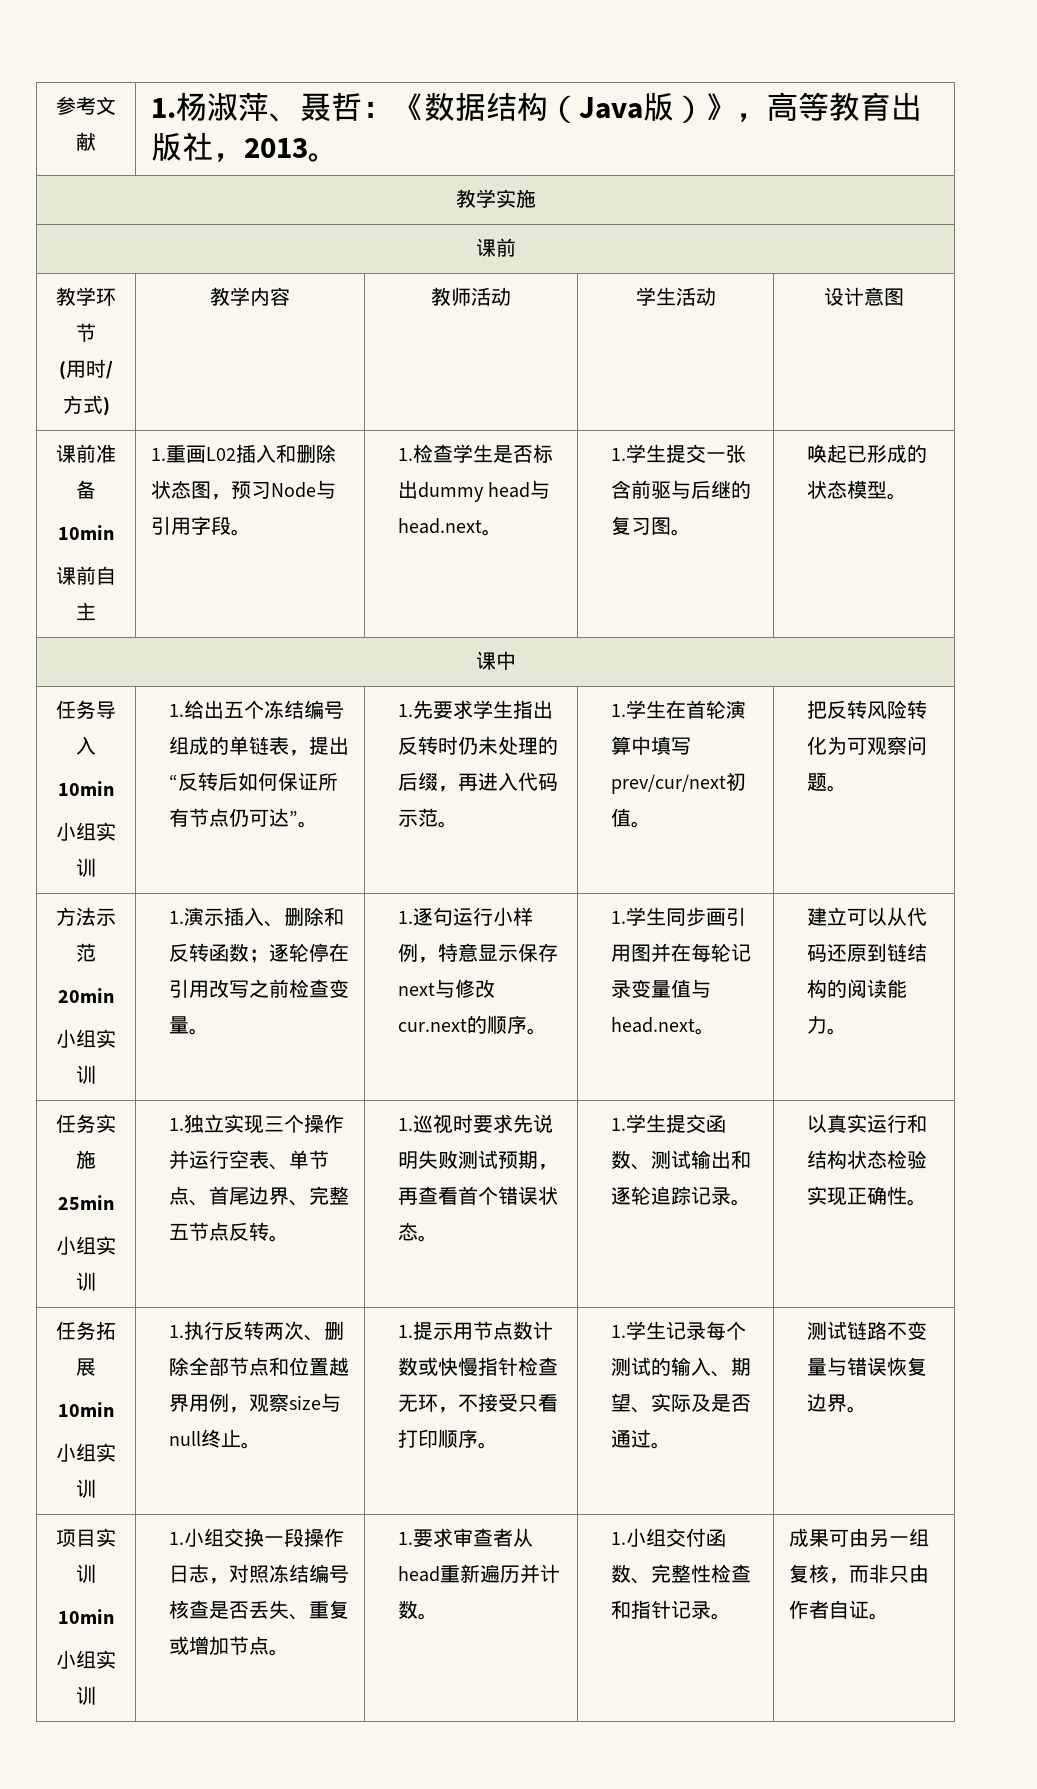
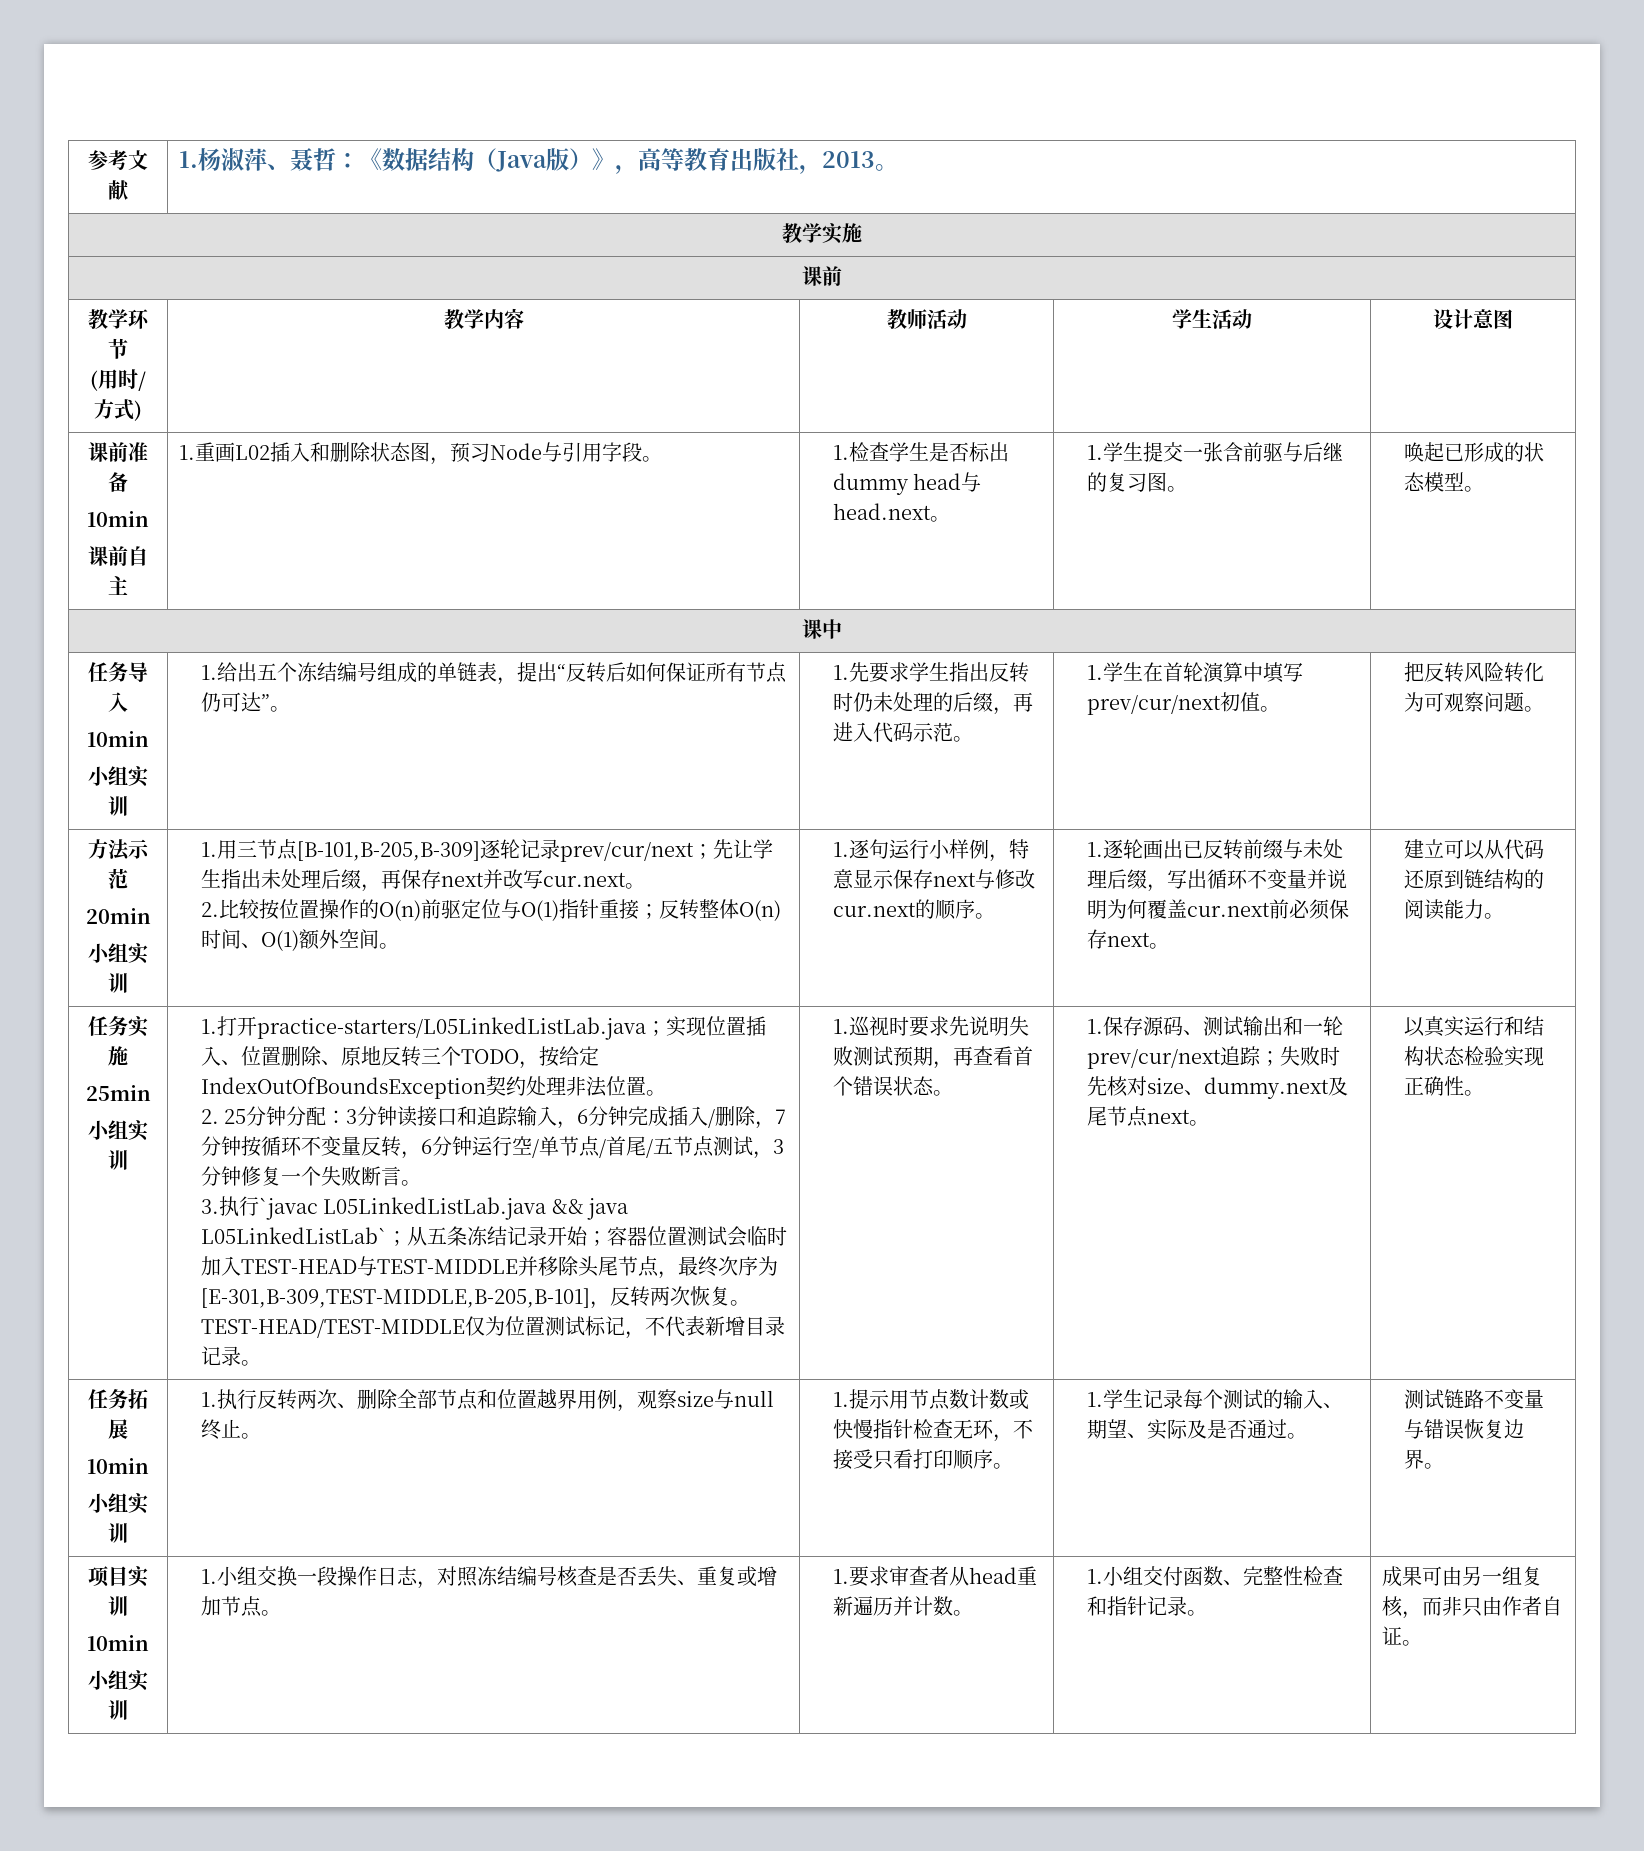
[183,907,344,927] [168,943,349,963] [168,979,349,998] [168,1016,189,1034] 演示插入、删除和反转函数；逐轮停在引用改写之前检查变量 -> [216,839,773,862] [200,869,645,892] [200,899,781,921] [200,929,379,951] 用三节点[B-101,B-205,B-309]逐轮记录prev/cur/next；先让学生指出未处理后缀，再保存next并改写cur.next。 // 2.比较按位置操作的O(n)前驱定位与O(1)指针重接；反转整体O(n)时间、O(1)额外空间
[625,907,746,927] [610,943,751,963] [610,979,711,998] [610,1017,695,1033] 学生同步画引用图并在每轮记录变量值与head.next -> [1102,839,1343,860] [1086,869,1347,892] [1086,899,1349,920] [1086,929,1150,949] 逐轮画出已反转前缀与未处理后缀，写出循环不变量并说明为何覆盖cur.next前必须保存next
[183,1114,344,1134] [168,1150,329,1170] [168,1186,349,1206] [168,1222,269,1241] 独立实现三个操作并运行空表、单节点、首尾边界、完整五节点反转 -> [216,1016,766,1040] [200,1046,599,1069] [200,1076,666,1099] [200,1106,787,1129] [200,1136,784,1159] [200,1166,421,1186] [200,1196,628,1220] [200,1226,787,1247] [200,1256,778,1279] [200,1286,750,1309] [200,1316,785,1339] [200,1346,241,1366] 打开practice-starters/L05LinkedListLab.java；实现位置插入、位置删除、原地反转三个TODO，按给定IndexOutOfBoundsException契约处理非法位置。 // 2. 25分钟分配：3分钟读接口和追踪输入，6分钟完成插入/删除，7分钟按循环不变量反转，6分钟运行空/单节点/首尾/五节点测试，3分钟修复一个失败断言。 // 3.执行`javac L05LinkedListLab.java && java L05LinkedListLab`；从五条冻结记录开始；容器位置测试会临时加入TEST-HEAD与TEST-MIDDLE并移除头尾节点，最终次序为[E-301,B-309,TEST-MIDDLE,B-205,B-101]，反转两次恢复。TEST-HEAD/TEST-MIDDLE仅为位置测试标记，不代表新增目录记录
[625,1114,726,1133] [610,1150,751,1170] [610,1186,731,1205] 学生提交函数、测试输出和逐轮追踪记录 -> [1102,1016,1343,1036] [1086,1046,1340,1069] [1086,1076,1348,1099] [1086,1106,1190,1127] 保存源码、测试输出和一轮prev/cur/next追踪；失败时先核对size、dummy.next及尾节点next

